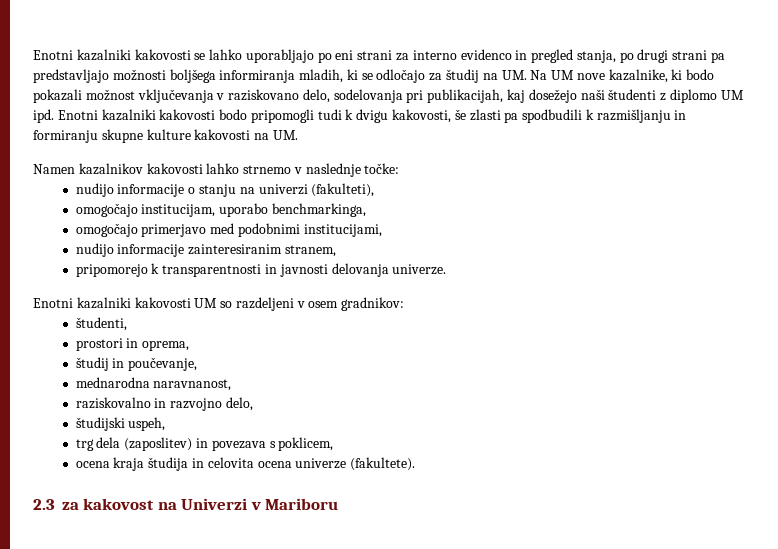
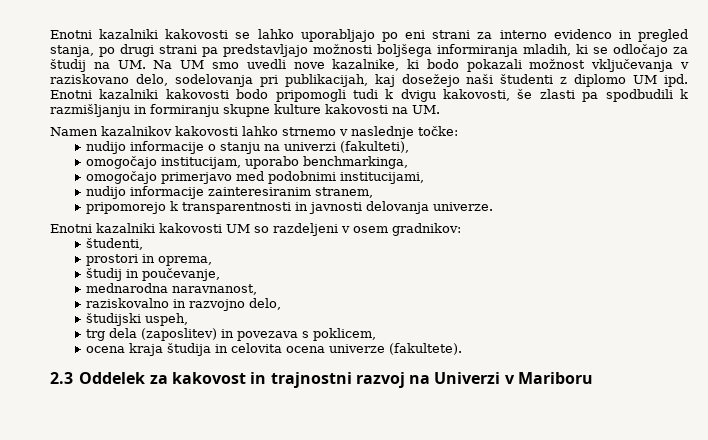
(575, 75) none -> [211,59,286,69] smo uvedli
(55, 504) none -> [79,372,146,384] Oddelek
(155, 504) none -> [250,372,405,388] in trajnostni razvoj

